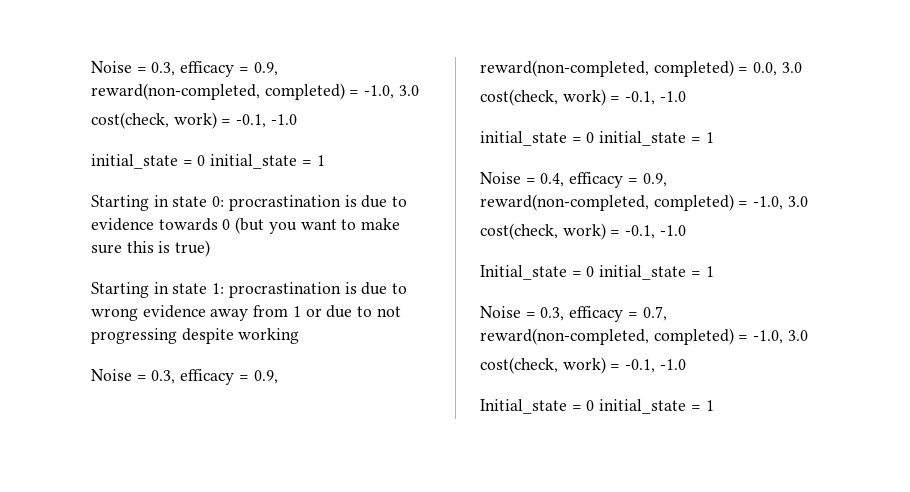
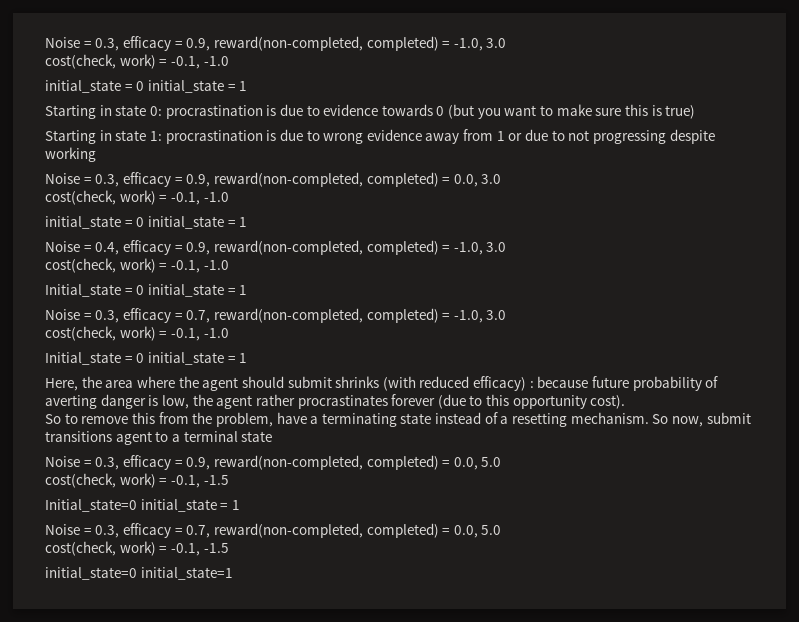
(714, 405) none -> [45,376,719,391] [45,394,626,409] [45,412,751,427] [45,431,273,445] [45,455,502,470] [45,473,229,488] [45,499,240,512] [45,523,502,538] [45,541,229,556] [45,567,233,580] // Here, the area where the agent should submit shrinks (with reduced efficacy) : because future probability of averting danger is low, the agent rather procrastinates forever (due to this opportunity cost). // So to remove this from the problem, have a terminating state instead of a resetting mechanism. So now, submit transitions agent to a terminal state // Noise = 0.3, efficacy = 0.9, reward(non-completed, completed) = 0.0, 5.0 // cost(check, work) = -0.1, -1.5 // Initial_state=0 initial_state = 1 // Noise = 0.3, efficacy = 0.7, reward(non-completed, completed) = 0.0, 5.0 // cost(check, work) = -0.1, -1.5 // initial_state=0 initial_state=1

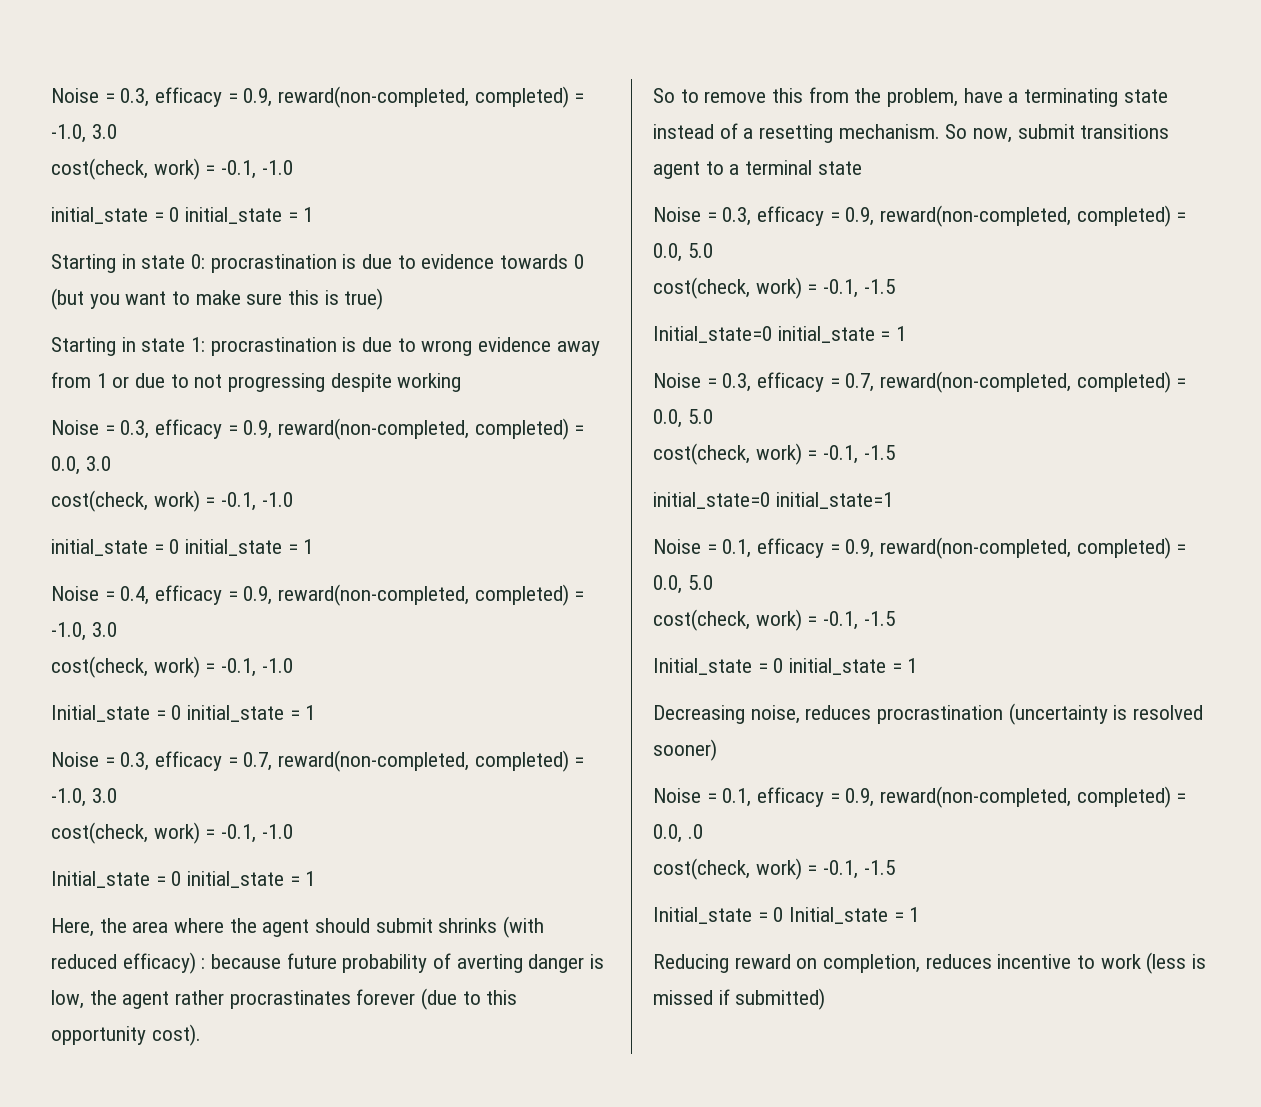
(233, 573) none -> [653,537,1187,559] [653,575,713,594] [653,609,895,631] [653,658,918,675] [653,703,1204,725] [653,739,717,761] [653,786,1187,808] [653,824,703,843] [653,858,895,880] [653,907,920,924] [653,952,1207,974] [653,988,826,1010] // Noise = 0.1, efficacy = 0.9, reward(non-completed, completed) = 0.0, 5.0 // cost(check, work) = -0.1, -1.5 // Initial_state = 0 initial_state = 1 // Decreasing noise, reduces procrastination (uncertainty is resolved sooner) // Noise = 0.1, efficacy = 0.9, reward(non-completed, completed) = 0.0, .0 // cost(check, work) = -0.1, -1.5 // Initial_state = 0 Initial_state = 1 // Reducing reward on completion, reduces incentive to work (less is missed if submitted)

